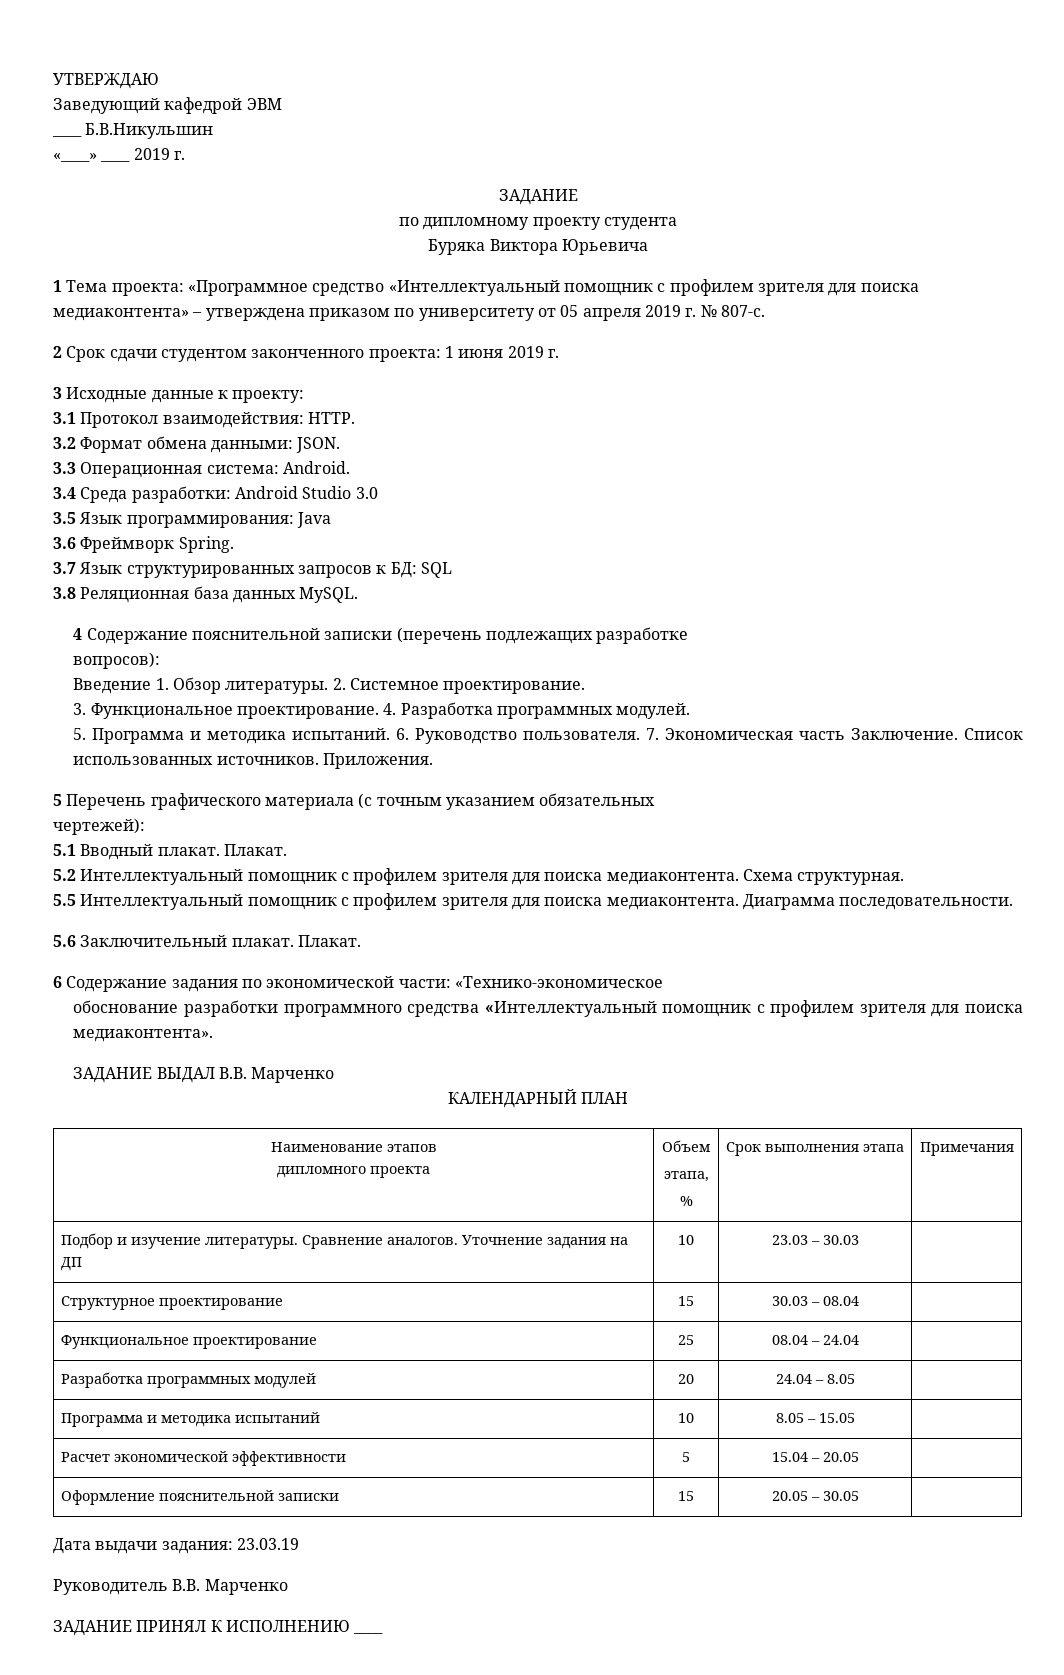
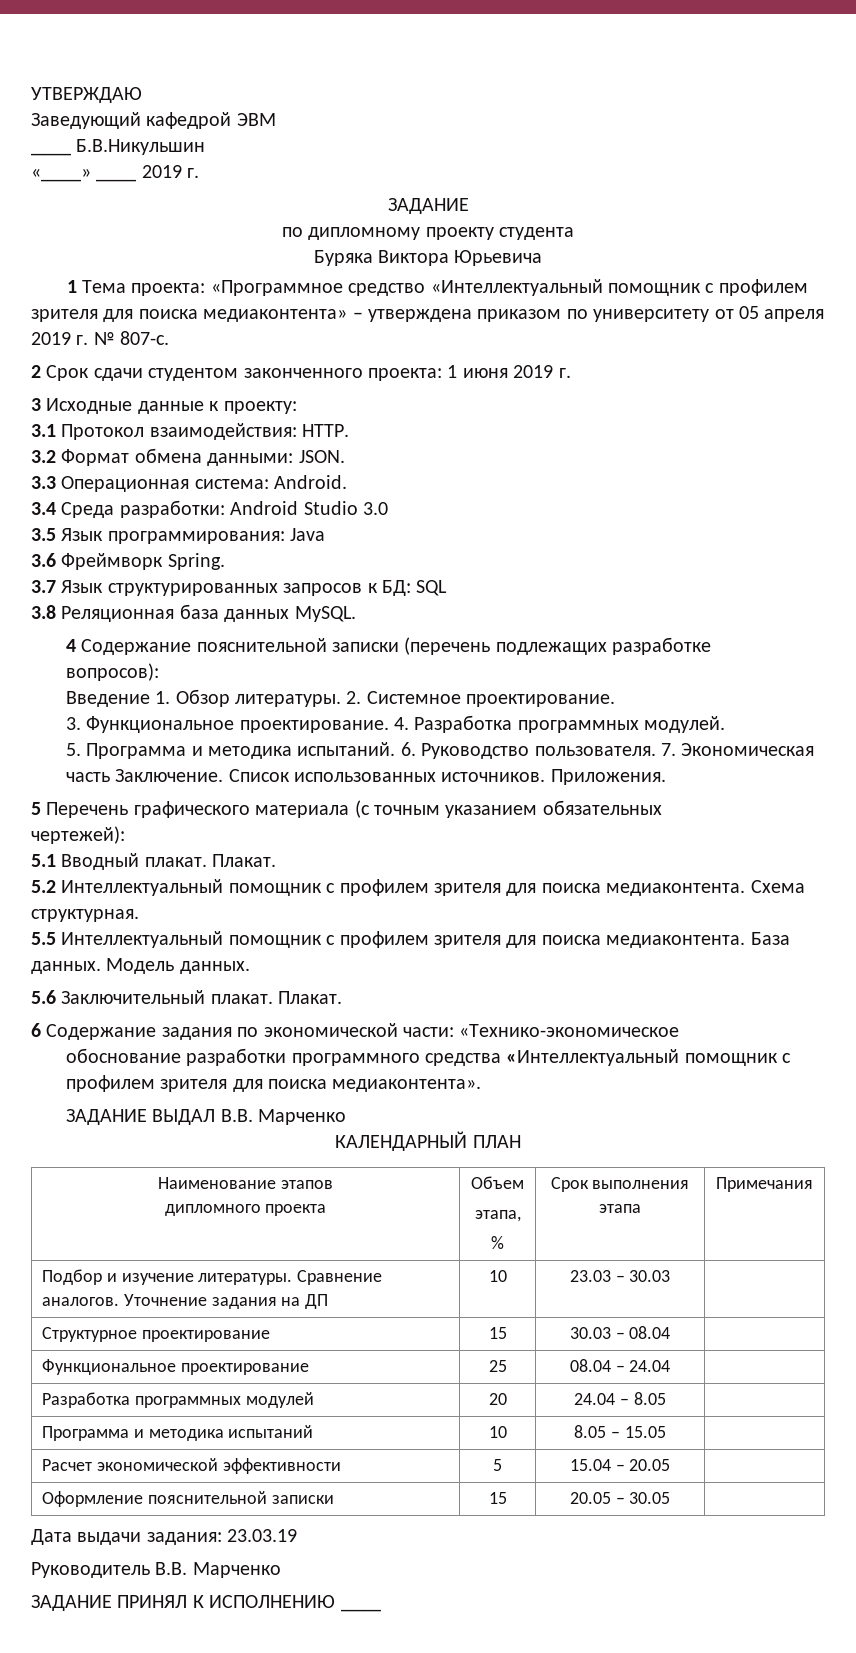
[742,894,1014,910] Диаграмма последовательности. -> [750,932,790,945] [31,958,250,974] База данных. Модель данных.

